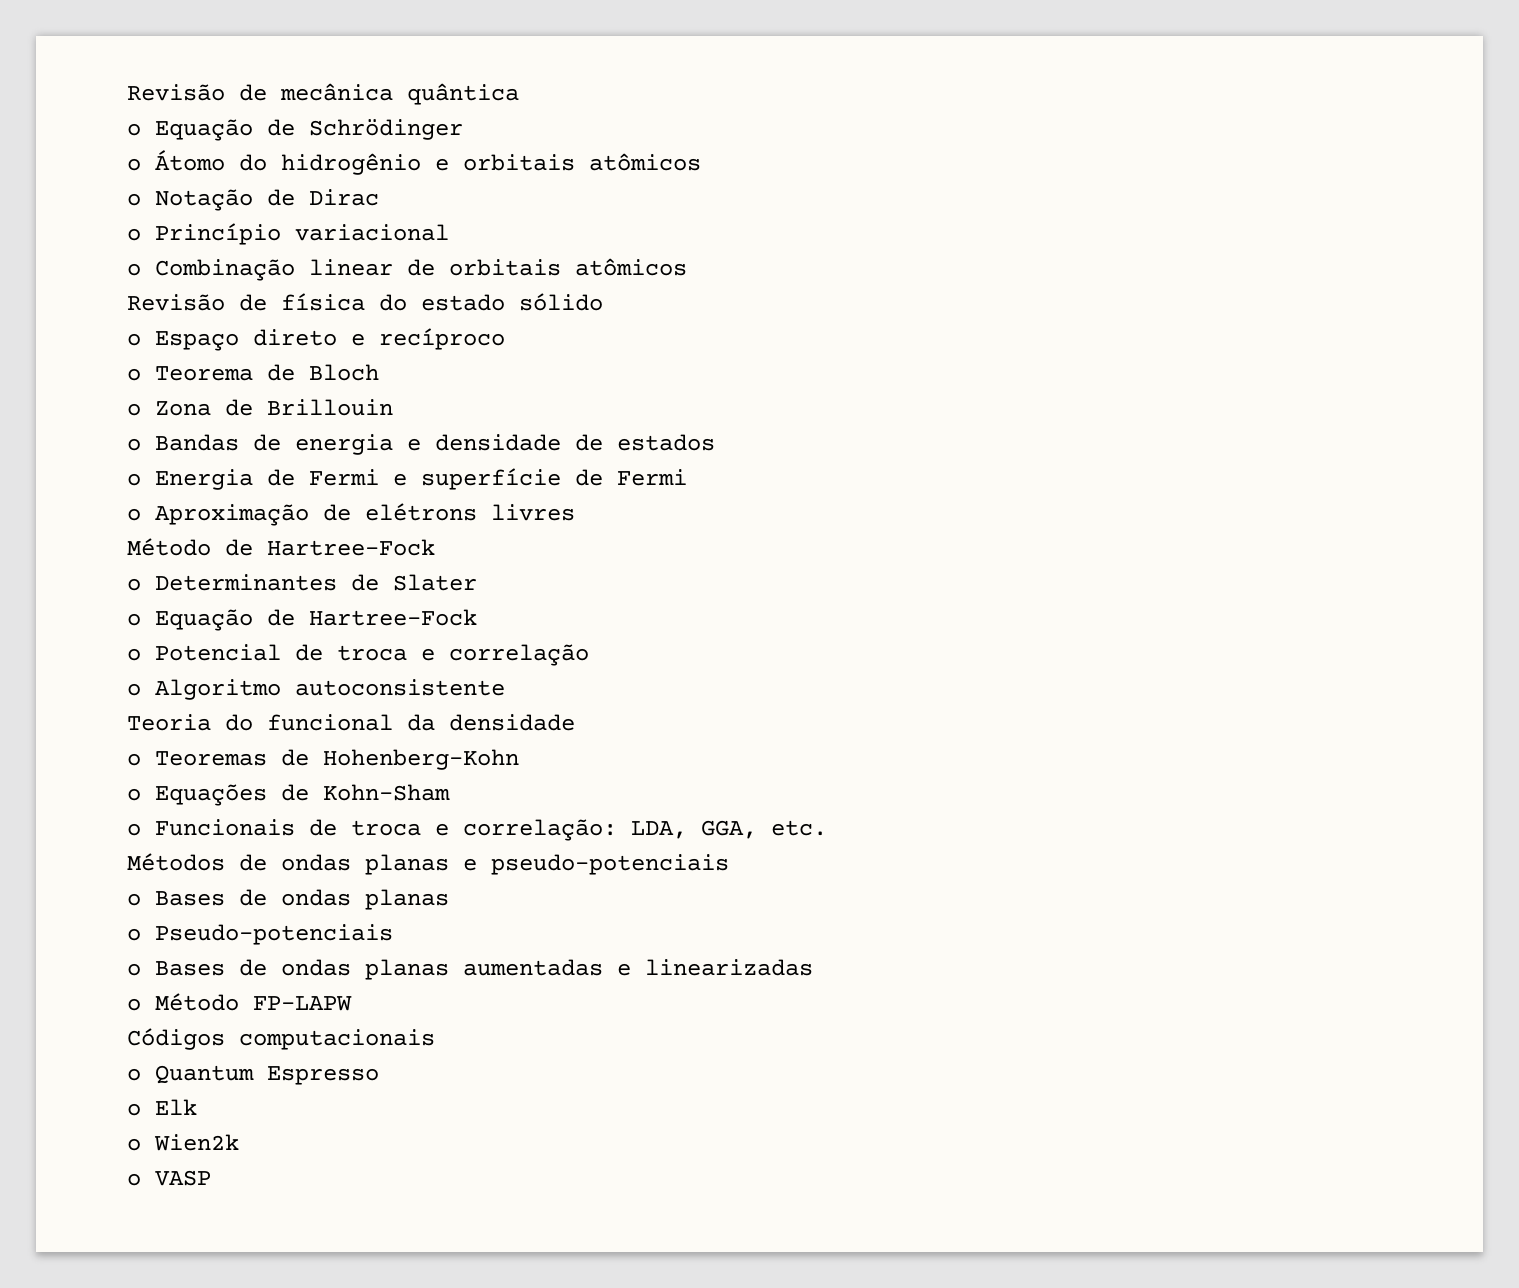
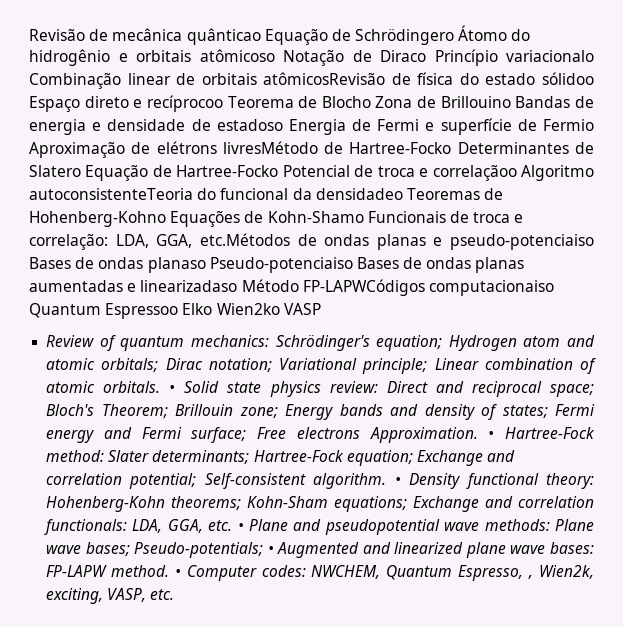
[407,83,519,105] [127,119,463,141] [127,158,141,171] quântica // o Equação de Schrödinger // o -> [186,28,455,45] quânticao Equação de Schrödingero
[589,153,701,171] [127,189,379,211] [127,223,449,245] [127,263,141,276] atômicos // o Notação de Dirac // o Princípio variacional // o -> [199,49,594,66] atômicoso Notação de Diraco Princípio variacionalo
[575,258,687,276] [127,294,225,311] atômicos // Revisão -> [263,72,386,85] atômicosRevisão
[519,293,603,311] [127,333,141,346] sólido // o -> [542,72,594,85] sólidoo
[379,328,505,350] [127,364,379,381] [127,399,393,416] [127,438,141,451] recíproco // o Teorema de Bloch // o Zona de Brillouin // o -> [146,95,511,112] recíprocoo Teorema de Blocho Zona de Brillouino
[617,434,715,451] [127,473,141,486] estados // o -> [216,119,283,131] estadoso
[617,469,687,486] [127,508,141,521] Fermi // o -> [543,119,594,131] Fermio
[491,504,575,521] [127,538,435,556] [127,574,477,591] [127,609,477,631] [127,644,589,666] [127,679,505,700] [127,714,575,731] [127,749,519,770] [127,784,450,806] [127,823,141,836] livres // Método de Hartree-Fock // o Determinantes de Slater // o Equação de Hartree-Fock // o Potencial de troca e correlação // o Algoritmo autoconsistente // Teoria do funcional da densidade // o Teoremas de Hohenberg-Kohn // o Equações de Kohn-Sham // o -> [222,141,594,154] [29,165,595,181] [29,188,504,200] [29,211,364,227] livresMétodo de Hartree-Focko Determinantes de Slatero Equação de Hartree-Focko Potencial de troca e correlaçãoo Algoritmo autoconsistenteTeoria do funcional da densidadeo Teoremas de Hohenberg-Kohno Equações de Kohn-Shamo
[771,820,827,836] [127,853,225,871] etc. // Métodos -> [199,233,290,246] etc.Métodos
[491,854,729,875] [127,889,449,910] [127,924,393,945] [127,963,141,976] pseudo-potenciais // o Bases de ondas planas // o Pseudo-potenciais // o -> [450,234,594,250] [29,257,353,273] pseudo-potenciaiso Bases de ondas planaso Pseudo-potenciaiso
[645,959,813,976] [127,993,352,1011] [127,1028,435,1050] [127,1065,379,1085] [127,1099,197,1116] [127,1134,239,1151] [127,1170,211,1186] linearizadas // o Método FP-LAPW // Códigos computacionais // o Quantum Espresso // o Elk // o Wien2k // o VASP -> [140,279,554,296] [29,303,321,319] [46,335,595,351] [46,358,596,374] [46,381,595,397] [46,404,596,420] [46,427,595,443] [46,450,516,466] [46,473,595,489] [46,496,594,512] [44,519,594,535] [46,542,594,558] [46,565,594,581] [46,588,175,604] linearizadaso Método FP-LAPWCódigos computacionaiso Quantum Espressoo Elko Wien2ko VASP // Review of quantum mechanics: Schrödinger's equation; Hydrogen atom and atomic orbitals; Dirac notation; Variational principle; Linear combination of atomic orbitals. • Solid state physics review: Direct and reciprocal space; Bloch's Theorem; Brillouin zone; Energy bands and density of states; Fermi energy and Fermi surface; Free electrons Approximation. • Hartree-Fock method: Slater determinants; Hartree-Fock equation; Exchange and correlation potential; Self-consistent algorithm. • Density functional theory: Hohenberg-Kohn theorems; Kohn-Sham equations; Exchange and correlation functionals: LDA, GGA, etc. • Plane and pseudopotential wave methods: Plane wave bases; Pseudo-potentials; • Augmented and linearized plane wave bases: FP-LAPW method. • Computer codes: NWCHEM, Quantum Espresso, , Wien2k, exciting, VASP, etc.

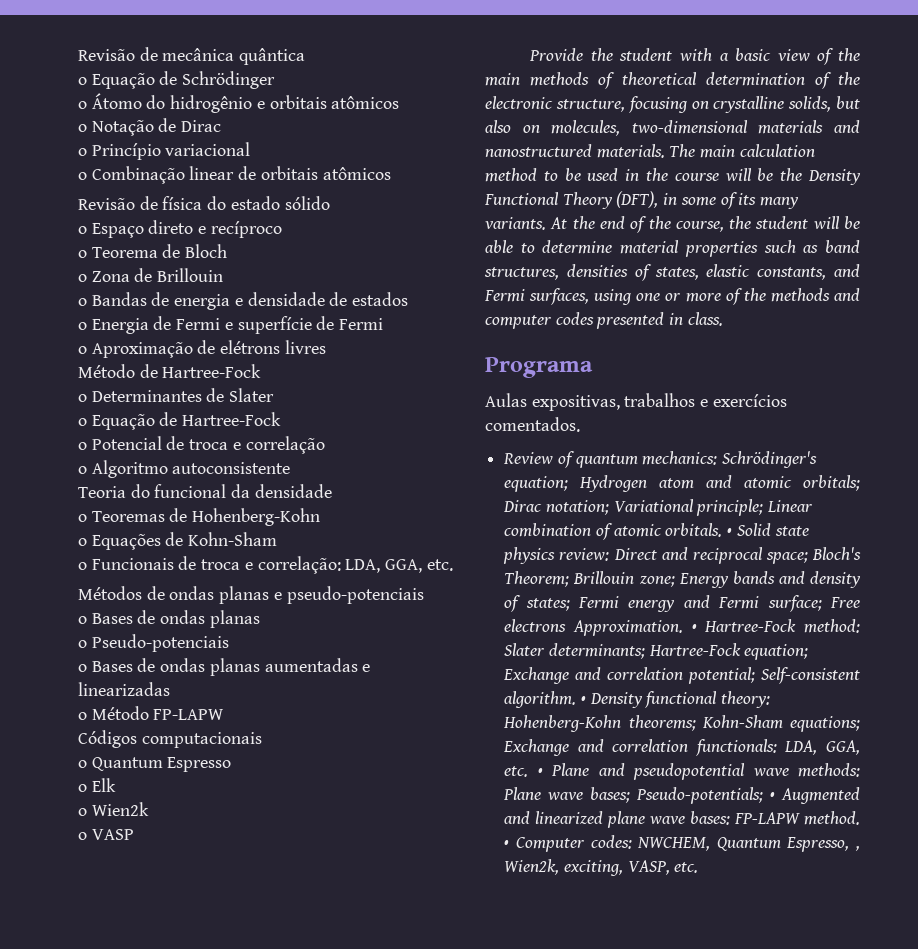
[186,28,455,45] quânticao Equação de Schrödingero -> [239,48,306,65] [78,71,276,89] [78,101,87,109] quântica // o Equação de Schrödinger // o
[199,49,594,66] atômicoso Notação de Diraco Princípio variacionalo -> [331,96,400,109] [78,118,222,136] [78,142,251,160] [78,172,87,180] atômicos // o Notação de Dirac // o Princípio variacional // o
[263,72,386,85] atômicosRevisão -> [322,167,391,180] [78,198,135,210] atômicos // Revisão
[542,72,594,85] sólidoo -> [284,196,330,210] [78,226,87,234] sólido // o
[146,95,511,112] recíprocoo Teorema de Blocho Zona de Brillouino -> [210,221,282,238] [78,244,228,258] [78,268,224,282] [78,298,87,306] recíproco // o Teorema de Bloch // o Zona de Brillouin // o
[216,119,283,131] estadoso -> [352,292,409,306] [78,322,87,330] estados // o
[543,119,594,131] Fermio -> [339,318,384,330] [78,346,87,354] Fermi // o
[222,141,594,154] [29,165,595,181] [29,188,504,200] [29,211,364,227] livresMétodo de Hartree-Focko Determinantes de Slatero Equação de Hartree-Focko Potencial de troca e correlaçãoo Algoritmo autoconsistenteTeoria do funcional da densidadeo Teoremas de Hohenberg-Kohno Equações de Kohn-Shamo -> [284,340,326,354] [78,364,262,378] [78,388,275,402] [78,412,282,430] [78,436,325,454] [78,460,291,478] [78,484,332,498] [78,508,321,526] [78,532,278,550] [78,562,87,570] livres // Método de Hartree-Fock // o Determinantes de Slater // o Equação de Hartree-Fock // o Potencial de troca e correlação // o Algoritmo autoconsistente // Teoria do funcional da densidade // o Teoremas de Hohenberg-Kohn // o Equações de Kohn-Sham // o
[199,233,290,246] etc.Métodos -> [426,559,453,571] [78,586,142,600] etc. // Métodos
[450,234,594,250] [29,257,353,273] pseudo-potenciaiso Bases de ondas planaso Pseudo-potenciaiso -> [286,586,424,604] [78,610,260,628] [78,634,229,652] [78,664,87,672] pseudo-potenciais // o Bases de ondas planas // o Pseudo-potenciais // o
[140,279,554,296] [29,303,321,319] linearizadaso Método FP-LAPWCódigos computacionaiso Quantum Espressoo Elko Wien2ko VASP -> [78,682,170,696] [78,706,225,720] [78,730,262,748] [78,757,232,772] [78,778,116,792] [78,802,149,816] [78,829,134,840] [529,48,860,65] [485,72,860,89] [485,96,860,113] [485,120,860,136] [485,144,815,158] [485,168,861,185] [484,191,800,209] [485,216,860,233] [485,240,860,257] [484,264,860,281] [484,288,860,305] [485,312,723,329] [485,357,593,378] [485,393,787,411] [485,417,580,432] linearizadas // o Método FP-LAPW // Códigos computacionais // o Quantum Espresso // o Elk // o Wien2k // o VASP // Provide the student with a basic view of the main methods of theoretical determination of the electronic structure, focusing on crystalline solids, but also on molecules, two-dimensional materials and nanostructured materials. The main calculation method to be used in the course will be the Density Functional Theory (DFT), in some of its many variants. At the end of the course, the student will be able to determine material properties such as band structures, densities of states, elastic constants, and Fermi surfaces, using one or more of the methods and computer codes presented in class. // Programa // Aulas expositivas, trabalhos e exercícios comentados.

